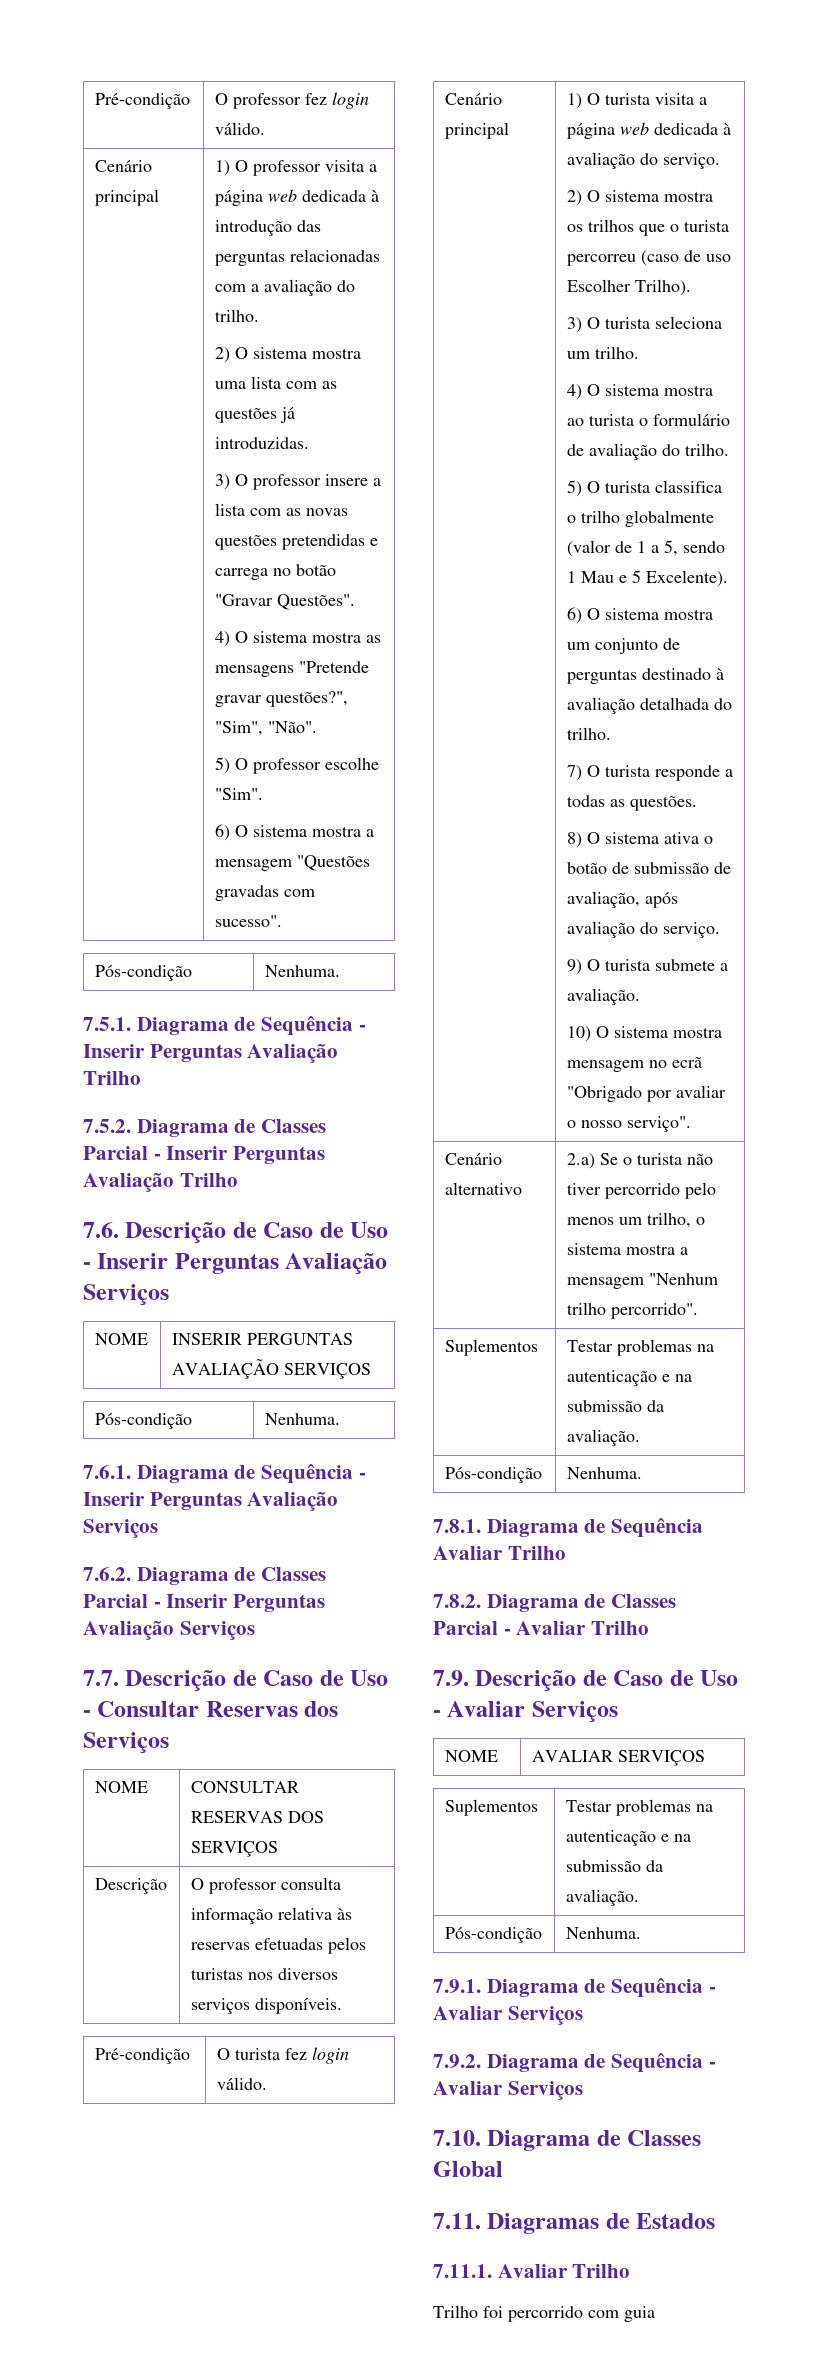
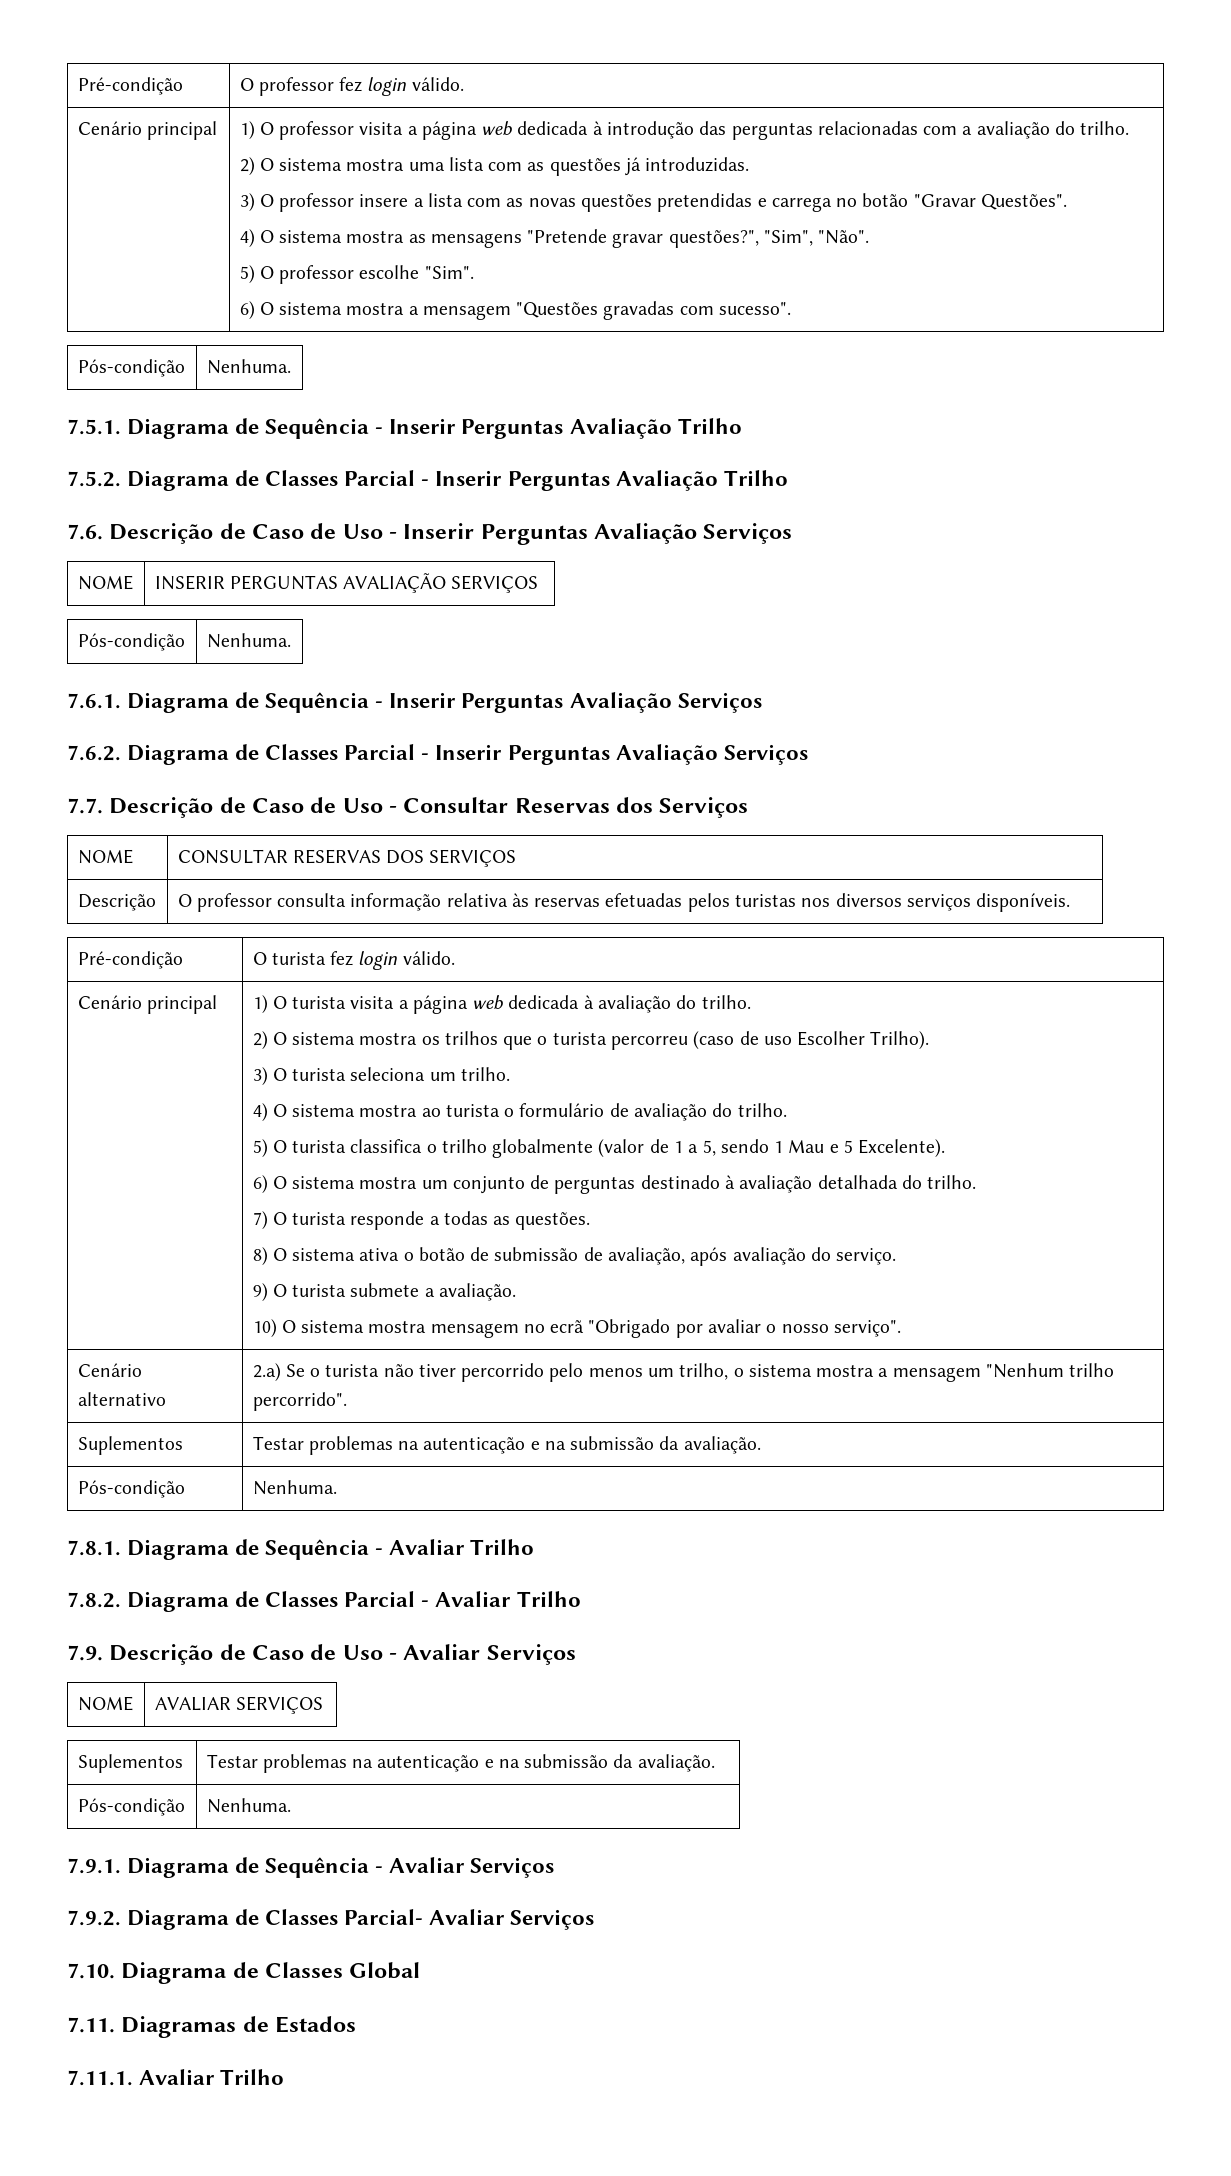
[662,153,720,169] serviço. -> [701,995,751,1009] trilho.
(704, 1528) none -> [375,1548,384,1555] -
[611,2053,716,2073] Sequência - -> [265,1909,424,1925] Classes Parcial-
[433,2305,655,2322] // Trilho foi percorrido com guia -> (285, 2077) none

